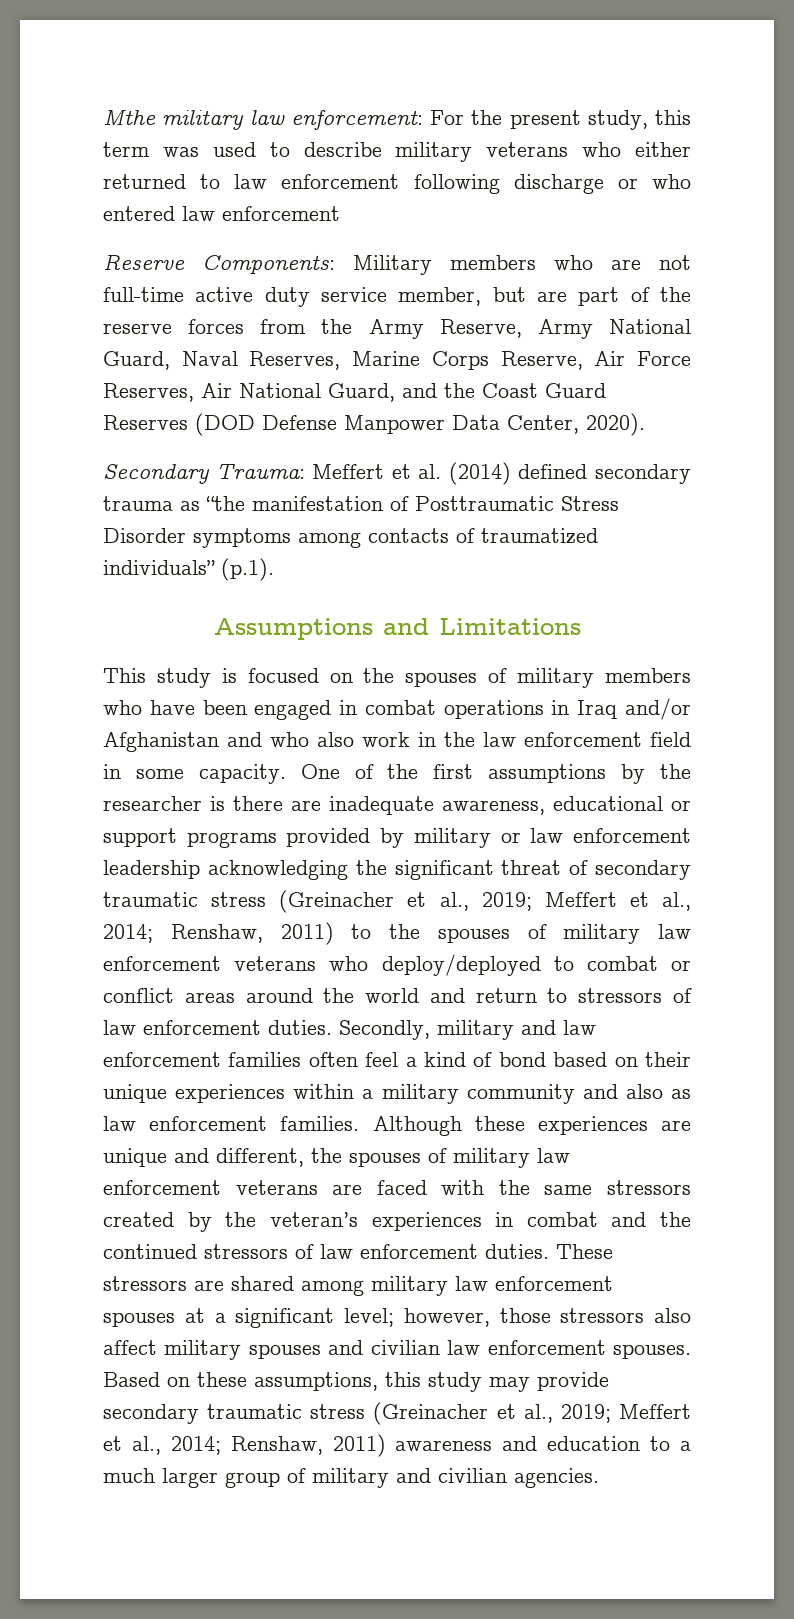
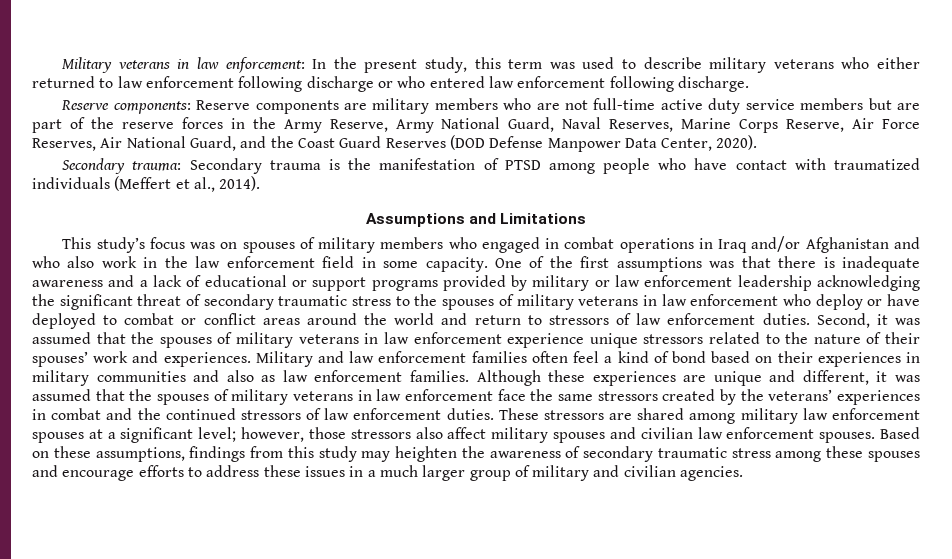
[103,109,245,130] Mthe military -> [62,57,190,73] Military veterans in
[430,110,464,125] For -> [312,59,327,69] In
[103,254,432,275] // Reserve Components: Military -> [609,76,749,92] [61,98,430,114] following discharge. // Reserve components: Reserve components are military
[398,287,482,306] member, -> [800,98,864,110] members
[260,319,307,334] from -> [230,118,245,129] in
[215,462,691,485] [103,496,619,511] [103,528,598,548] [103,558,274,581] Trauma: Meffert et al. (2014) defined secondary trauma as “the manifestation of Posttraumatic Stress Disorder symptoms among contacts of traumatized individuals” (p.1). -> [132,158,920,174] [32,176,261,192] trauma: Secondary trauma is the manifestation of PTSD among people who have contact with traumatized individuals (Meffert et al., 2014).
[156,668,395,688] study is focused on the -> [96,237,238,253] study’s focus was on
[149,700,247,715] have been -> (477, 243) none
[621,764,692,784] [103,796,545,815] by the researcher is there are inadequate awareness, -> [709,256,921,272] [32,275,202,287] was that there is inadequate awareness and a lack of
[279,890,691,913] [103,922,334,945] (Greinacher et al., 2019; Meffert et al., 2014; Renshaw, 2011) -> (392, 301) none
[658,924,691,939] [103,954,541,976] law enforcement veterans who deploy/deployed -> [578,294,921,310] [32,313,96,329] veterans in law enforcement who deploy or have deployed
[339,1020,514,1040] Secondly, military -> [816,313,920,328] [32,332,920,348] [32,351,313,367] Second, it was assumed that the spouses of military veterans in law enforcement experience unique stressors related to the nature of their spouses’ work and experiences. Military
[103,1084,575,1104] unique experiences within a military community -> [817,352,921,367] [32,370,186,386] experiences in military communities
[311,1148,570,1168] [103,1180,485,1195] the spouses of military law enforcement veterans are faced with -> [876,371,920,382] [32,389,526,405] it was assumed that the spouses of military veterans in law enforcement face
[269,1212,358,1227] veteran’s -> [768,389,833,401] veterans’
(378, 1381) none -> [189,446,284,462] findings from
[537,1372,609,1391] [103,1402,692,1425] [103,1434,671,1457] provide secondary traumatic stress (Greinacher et al., 2019; Meffert et al., 2014; Renshaw, 2011) awareness and education to -> [395,446,920,462] [32,465,364,481] heighten the awareness of secondary traumatic stress among these spouses and encourage efforts to address these issues in

